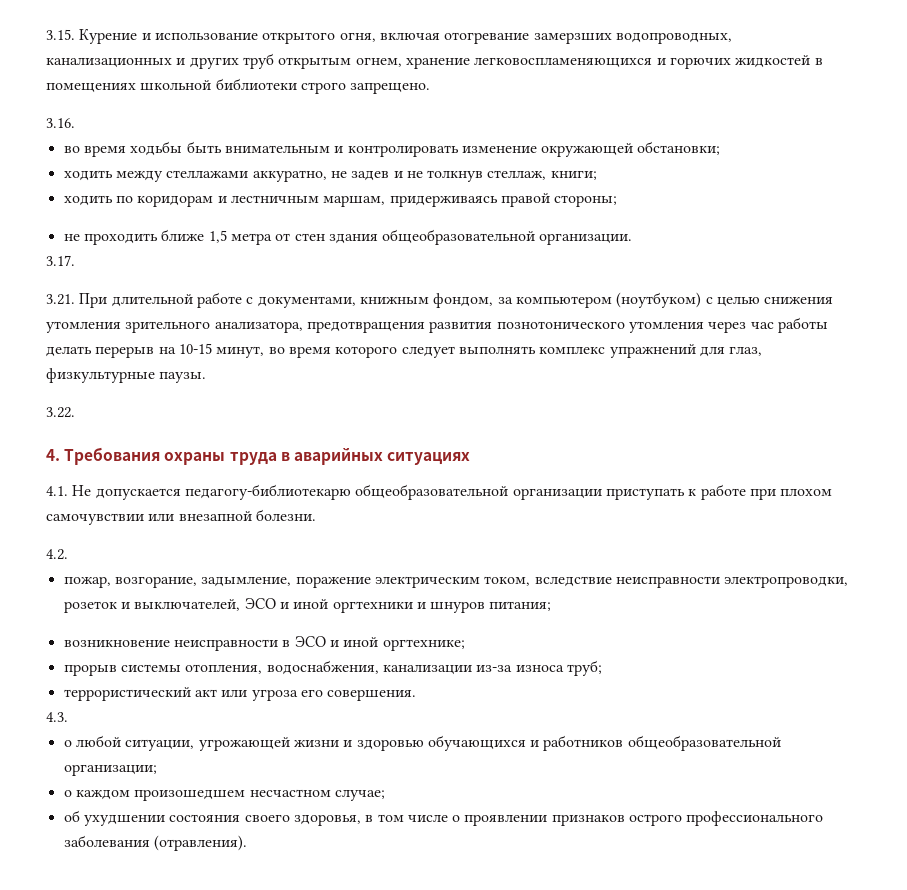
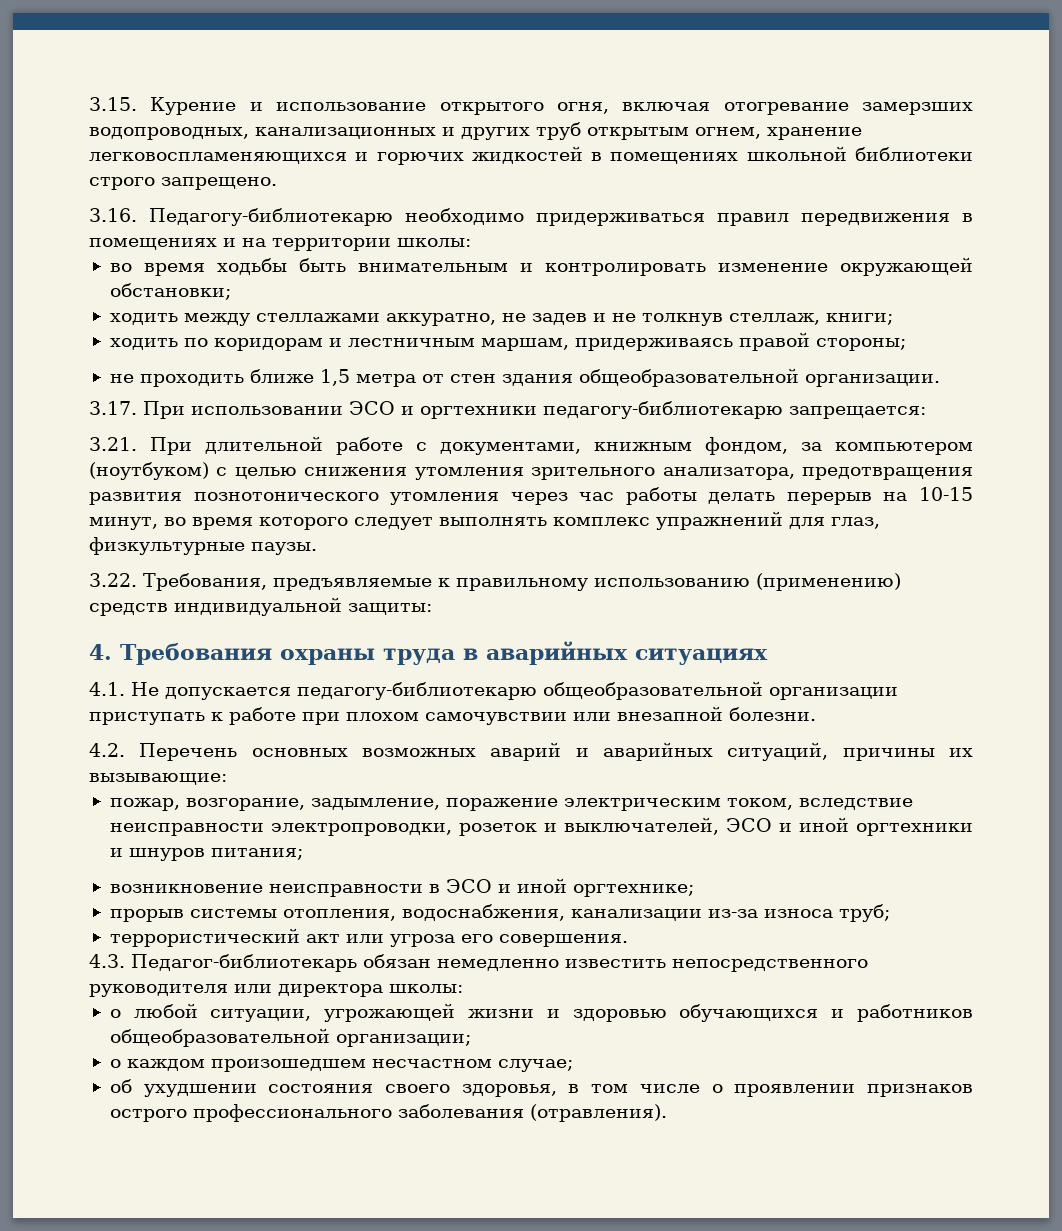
(75, 123) none -> [149,208,973,226] [89,238,471,251] Педагогу-библиотекарю необходимо придерживаться правил передвижения в помещениях и на территории школы:
(75, 260) none -> [143,401,926,419] При использовании ЭСО и оргтехники педагогу-библиотекарю запрещается:
(75, 412) none -> [143,573,901,591] [89,597,432,616] Требования, предъявляемые к правильному использованию (применению) средств индивидуальной защиты:
(68, 554) none -> [139,742,974,761] [89,773,227,785] Перечень основных возможных аварий и аварийных ситуаций, причины их вызывающие:
(68, 717) none -> [131,954,868,972] [89,984,463,997] Педагог-библиотекарь обязан немедленно известить непосредственного руководителя или директора школы:

